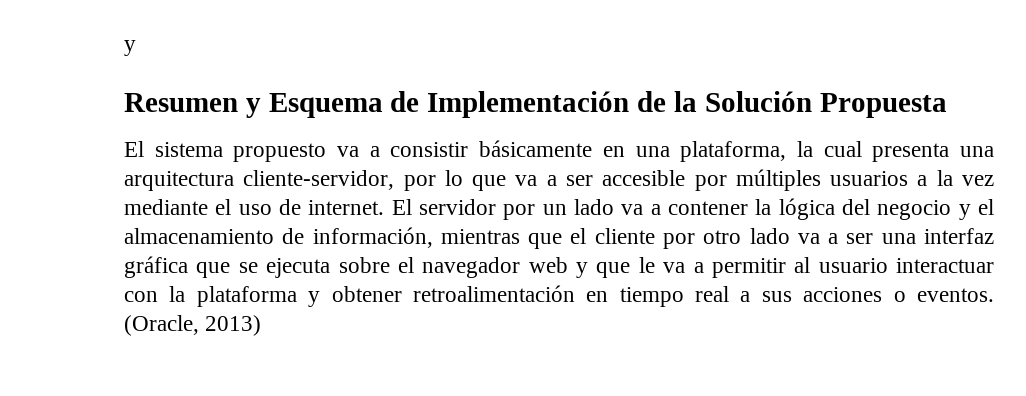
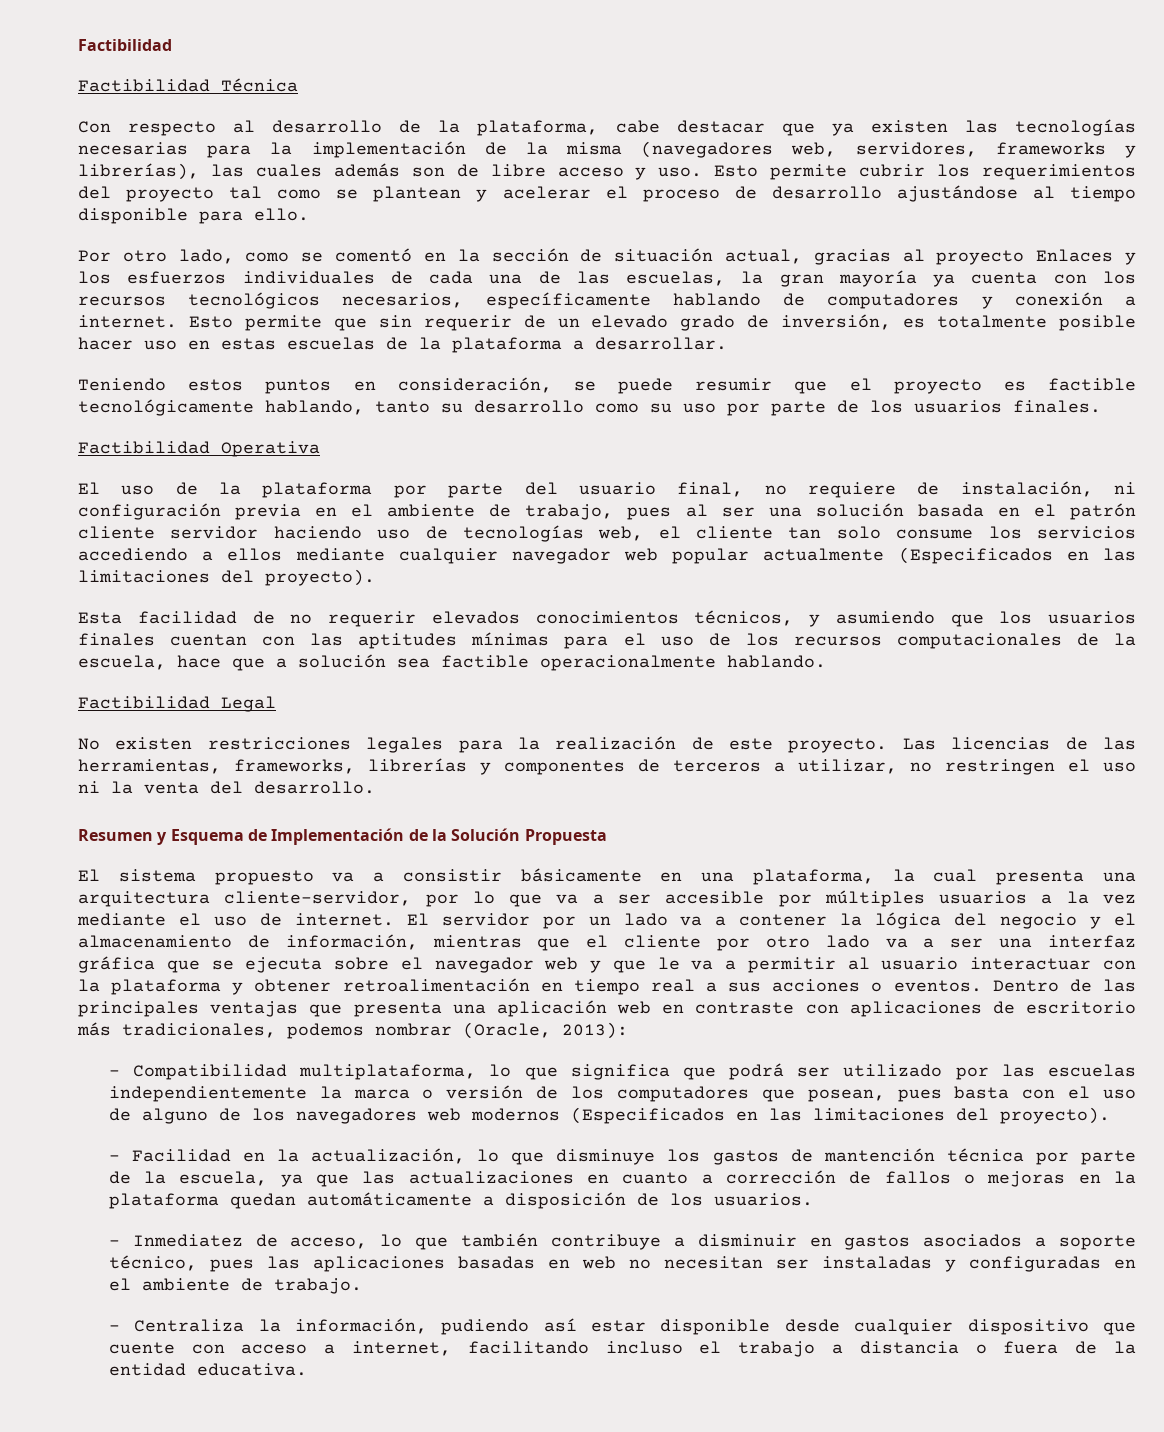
[124,40,136,56] y -> [78,39,172,51] [78,78,298,92] [78,119,1137,136] [78,141,1136,158] [78,163,1136,180] [78,185,1136,202] [78,208,309,224] [78,248,1136,265] [78,270,1136,287] [78,292,1136,309] [78,314,1136,331] [78,337,727,353] [78,377,1136,394] [78,399,1101,416] [78,441,320,457] [78,481,1136,498] [78,503,1137,520] [78,525,1136,542] [78,547,1136,564] [78,569,375,586] [78,610,1136,627] [78,632,1136,649] [78,654,826,671] [78,696,276,712] [78,736,1136,753] [78,758,1136,775] [78,781,375,794] Factibilidad // Factibilidad Técnica // Con respecto al desarrollo de la plataforma, cabe destacar que ya existen las tecnologías necesarias para la implementación de la misma (navegadores web, servidores, frameworks y librerías), las cuales además son de libre acceso y uso. Esto permite cubrir los requerimientos del proyecto tal como se plantean y acelerar el proceso de desarrollo ajustándose al tiempo disponible para ello. // Por otro lado, como se comentó en la sección de situación actual, gracias al proyecto Enlaces y los esfuerzos individuales de cada una de las escuelas, la gran mayoría ya cuenta con los recursos tecnológicos necesarios, específicamente hablando de computadores y conexión a internet. Esto permite que sin requerir de un elevado grado de inversión, es totalmente posible hacer uso en estas escuelas de la plataforma a desarrollar. // Teniendo estos puntos en consideración, se puede resumir que el proyecto es factible tecnológicamente hablando, tanto su desarrollo como su uso por parte de los usuarios finales. // Factibilidad Operativa // El uso de la plataforma por parte del usuario final, no requiere de instalación, ni configuración previa en el ambiente de trabajo, pues al ser una solución basada en el patrón cliente servidor haciendo uso de tecnologías web, el cliente tan solo consume los servicios accediendo a ellos mediante cualquier navegador web popular actualmente (Especificados en las limitaciones del proyecto). // Esta facilidad de no requerir elevados conocimientos técnicos, y asumiendo que los usuarios finales cuentan con las aptitudes mínimas para el uso de los recursos computacionales de la escuela, hace que a solución sea factible operacionalmente hablando. // Factibilidad Legal // No existen restricciones legales para la realización de este proyecto. Las licencias de las herramientas, frameworks, librerías y componentes de terceros a utilizar, no restringen el uso ni la venta del desarrollo.
[124,315,262,336] (Oracle, 2013) -> [992,979,1136,992] [78,1000,1136,1017] [77,1022,628,1039] [108,1063,1136,1080] [108,1085,1136,1102] [108,1107,1110,1124] [108,1148,1136,1165] [108,1170,1136,1187] [108,1192,813,1209] [108,1233,1136,1250] [108,1255,1136,1272] [108,1278,362,1294] [108,1318,1136,1335] [108,1341,1136,1357] [108,1363,307,1376] Dentro de las principales ventajas que presenta una aplicación web en contraste con aplicaciones de escritorio más tradicionales, podemos nombrar (Oracle, 2013): // - Compatibilidad multiplataforma, lo que significa que podrá ser utilizado por las escuelas independientemente la marca o versión de los computadores que posean, pues basta con el uso de alguno de los navegadores web modernos (Especificados en las limitaciones del proyecto). // - Facilidad en la actualización, lo que disminuye los gastos de mantención técnica por parte de la escuela, ya que las actualizaciones en cuanto a corrección de fallos o mejoras en la plataforma quedan automáticamente a disposición de los usuarios. // - Inmediatez de acceso, lo que también contribuye a disminuir en gastos asociados a soporte técnico, pues las aplicaciones basadas en web no necesitan ser instaladas y configuradas en el ambiente de trabajo. // - Centraliza la información, pudiendo así estar disponible desde cualquier dispositivo que cuente con acceso a internet, facilitando incluso el trabajo a distancia o fuera de la entidad educativa.

